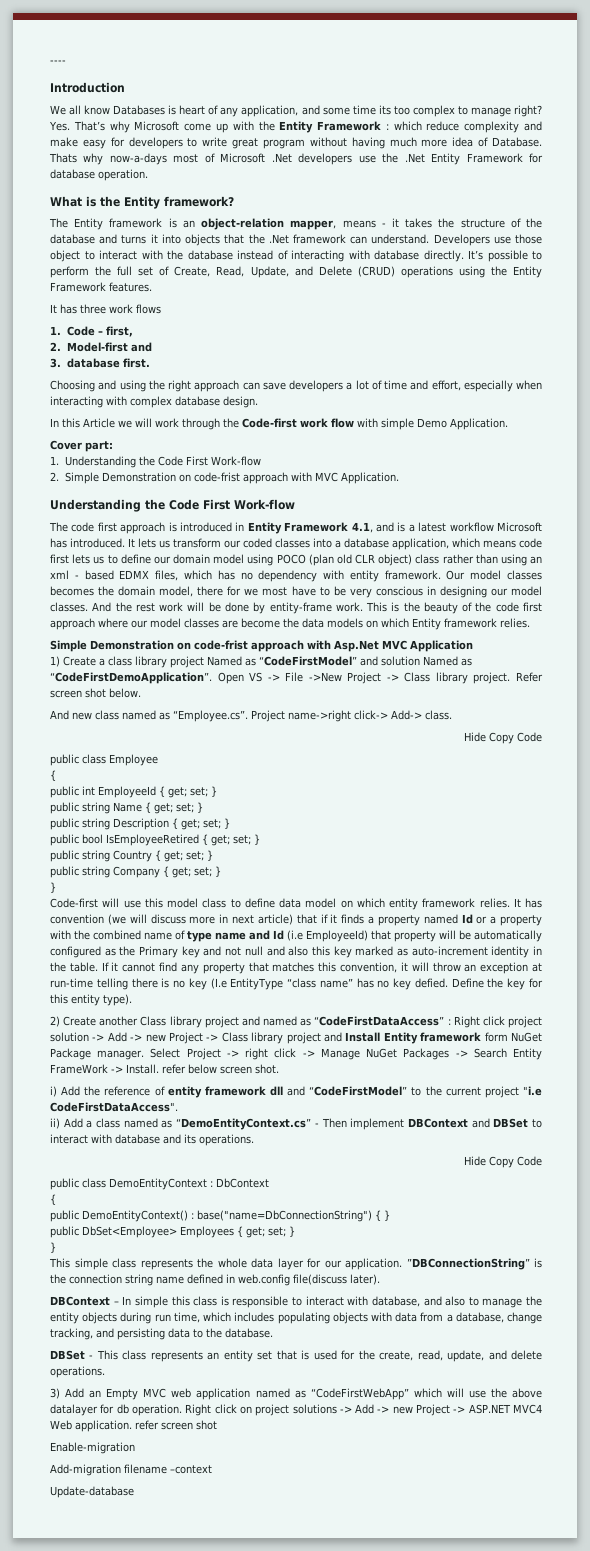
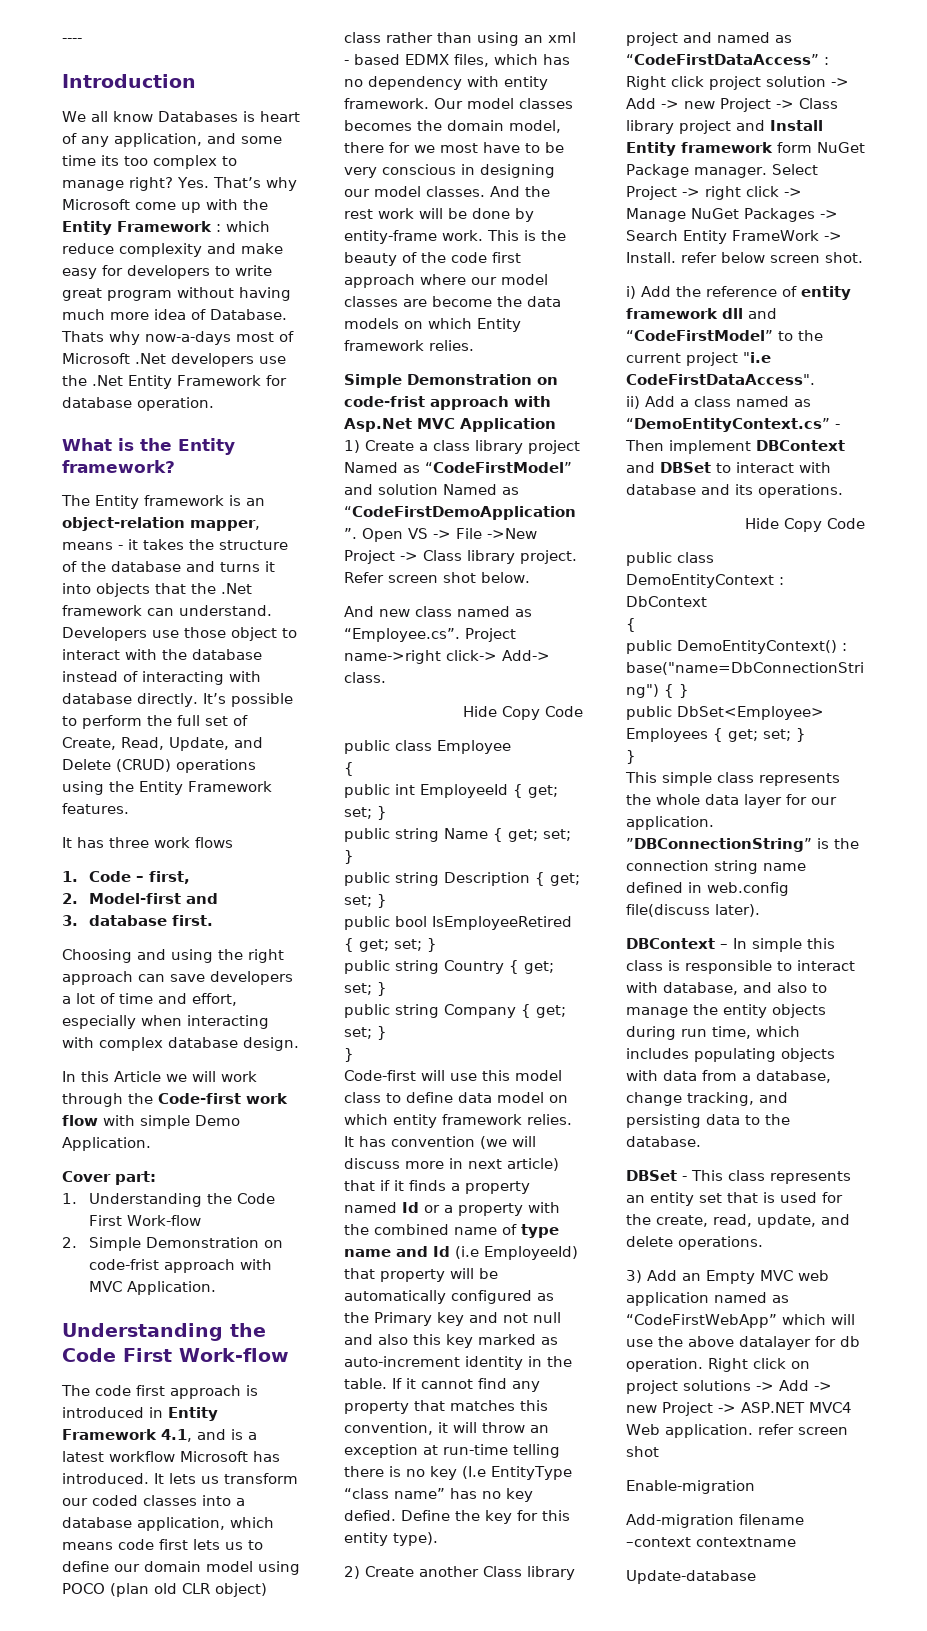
(212, 1469) none -> [696,1537,796,1547] contextname

